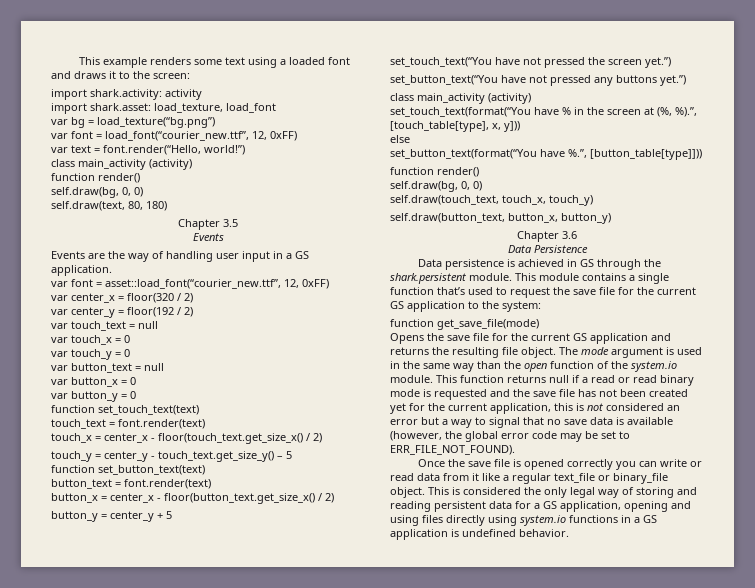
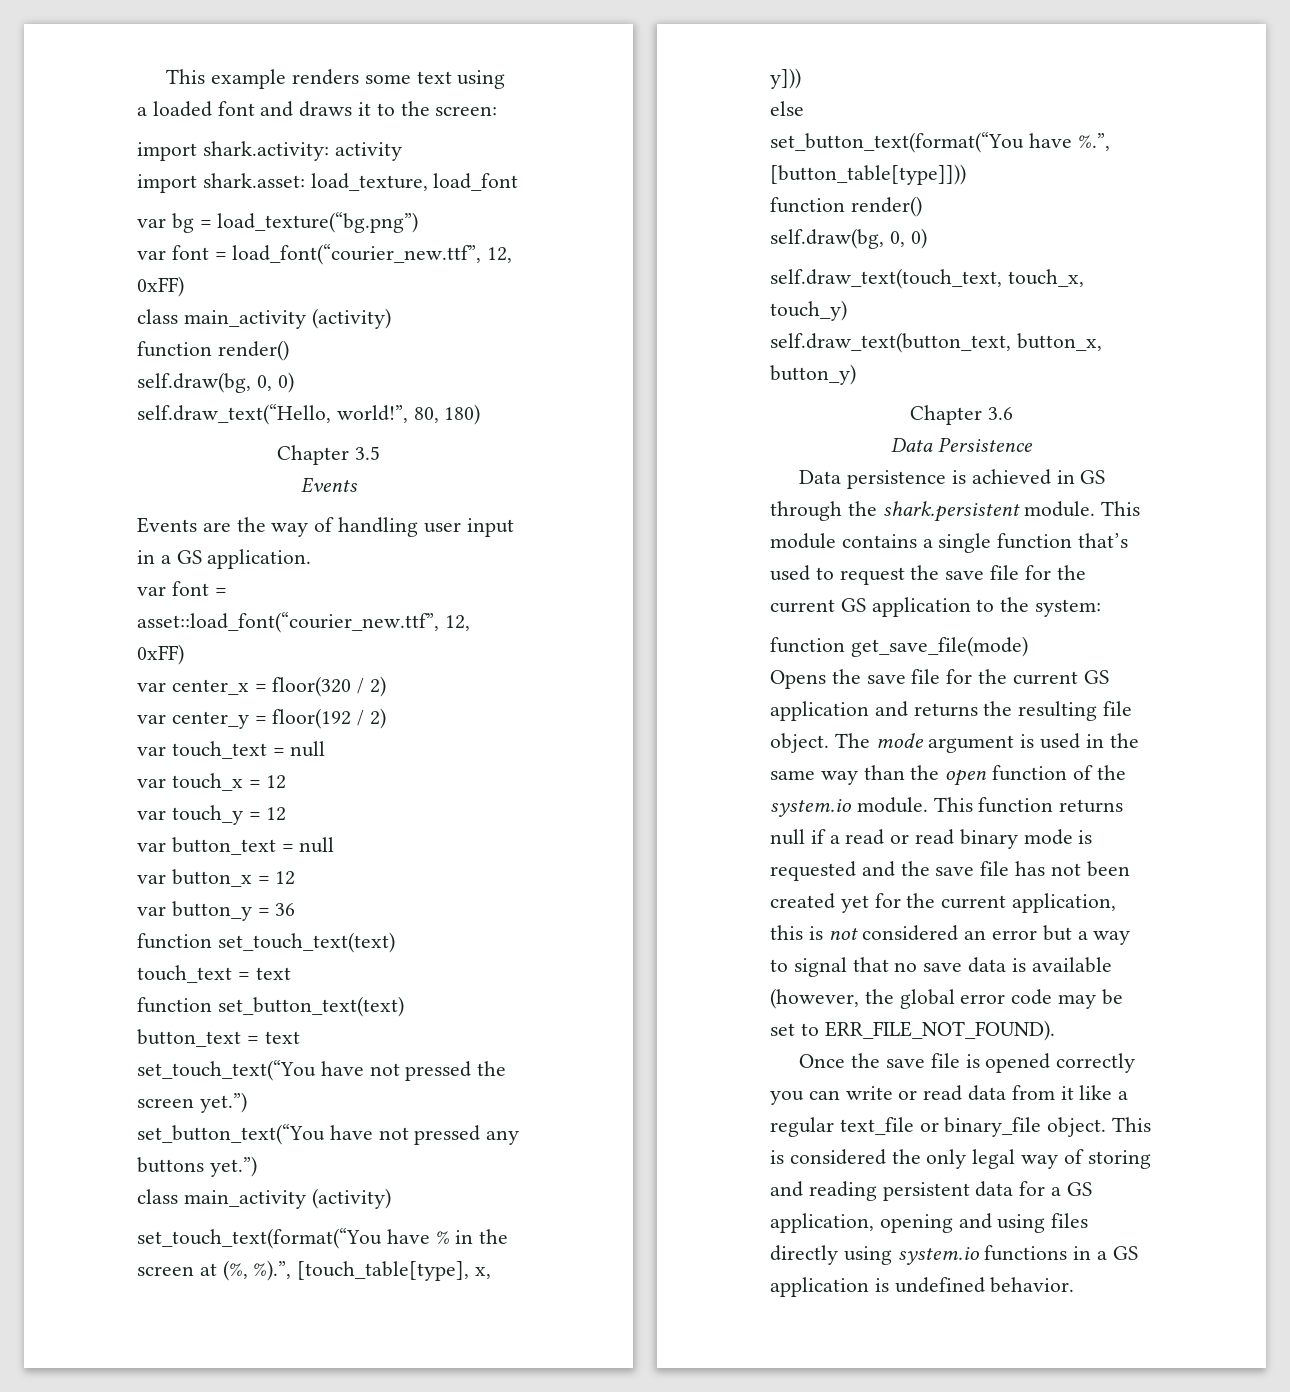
[51,145,245,155] // var text = font.render(“Hello, world!”) -> (184, 286) none
[51,201,125,211] self.draw(text, -> [137,404,408,425] self.draw_text(“Hello, world!”,
[124,335,130,343] 0 -> [266,775,287,789] 12
[124,349,130,357] 0 -> [266,807,287,821] 12
[130,377,136,385] 0 -> [275,871,296,885] 12
[130,391,136,399] 0 -> [275,903,296,916] 36
[118,419,205,429] [51,433,322,444] [51,451,292,462] [51,465,205,475] [51,479,211,489] [51,493,334,504] [51,511,172,522] font.render(text) // touch_x = center_x - floor(touch_text.get_size_x() / 2) // touch_y = center_y - touch_text.get_size_y() – 5 // function set_button_text(text) // button_text = font.render(text) // button_x = center_x - floor(button_text.get_size_x() / 2) // button_y = center_y + 5 -> [255,967,291,980] [137,996,404,1017] [137,1029,300,1047] text // function set_button_text(text) // button_text = text
[390,195,499,205] self.draw(touch_text, -> [770,268,1002,289] self.draw_text(touch_text,
[390,213,505,223] self.draw(button_text, -> [770,332,1011,353] self.draw_text(button_text,

